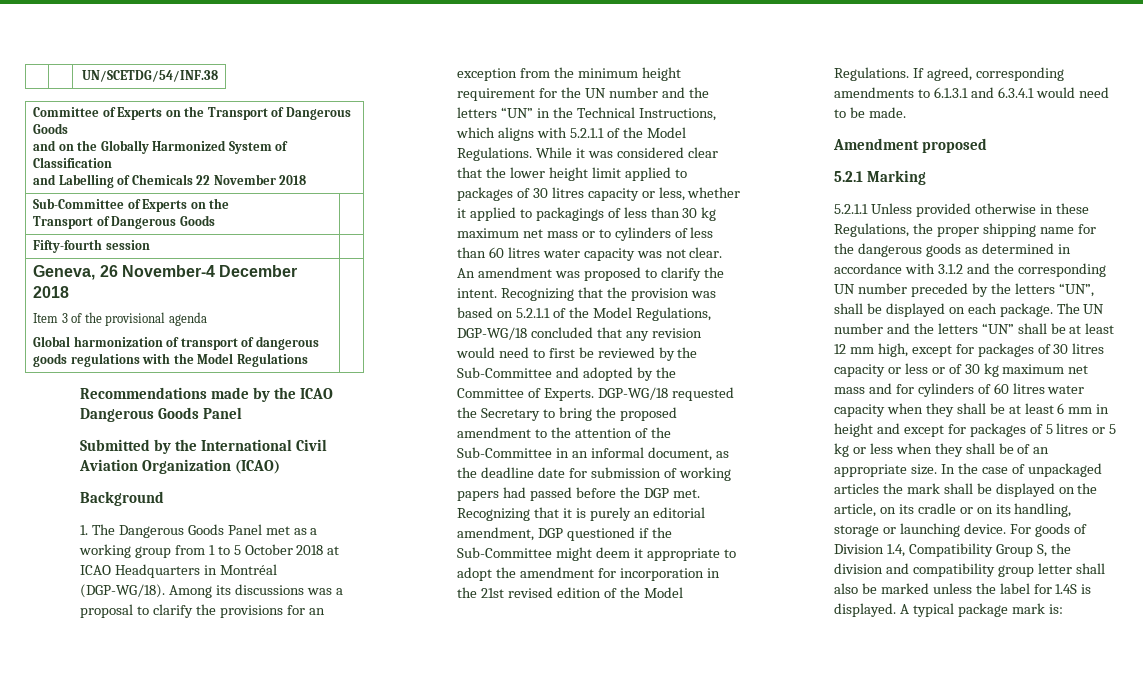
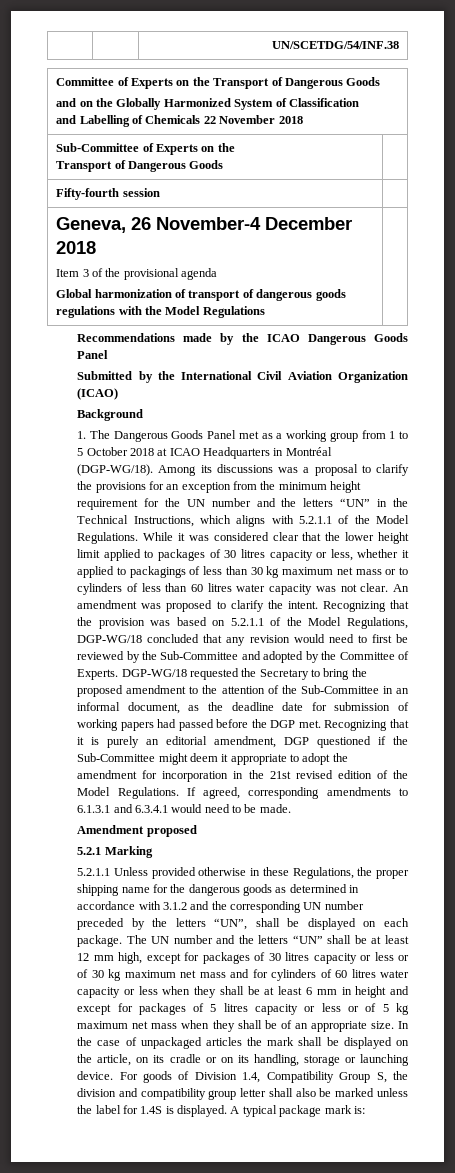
(886, 410) none -> [123,986,158,995] or less
[1092,424,1117,434] [834,443,893,457] or 5 kg or less -> [255,1003,409,1015] [77,1021,178,1029] capacity or less or of 5 kg maximum net mass

